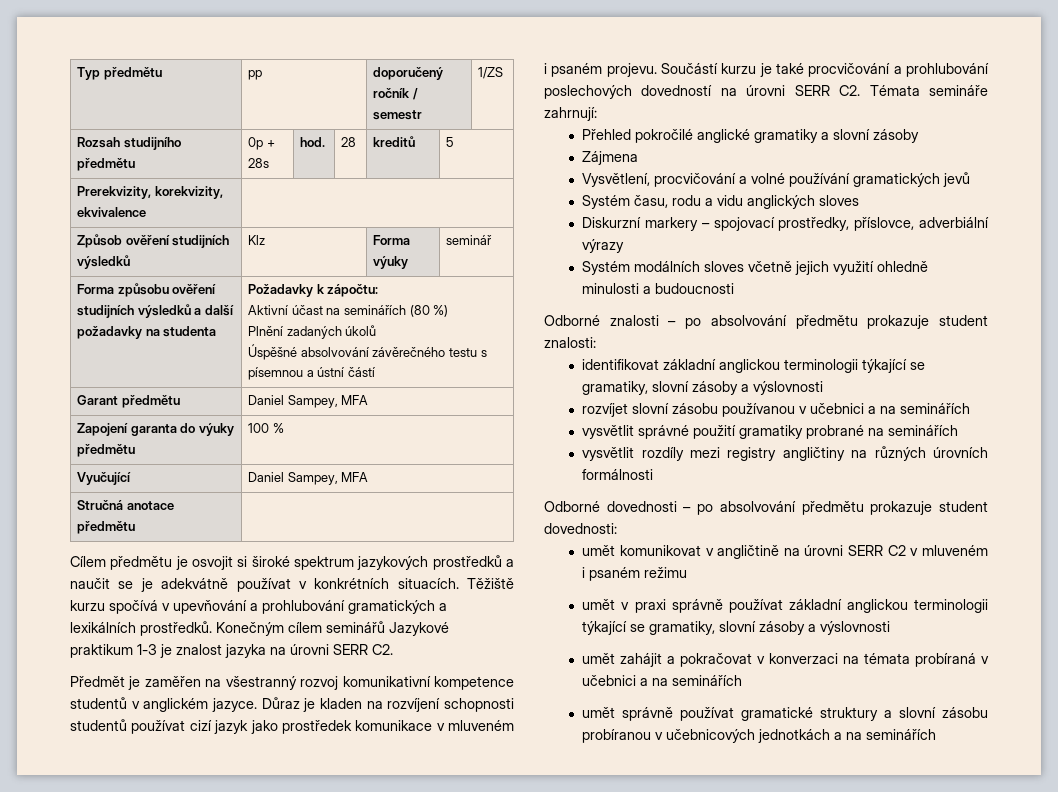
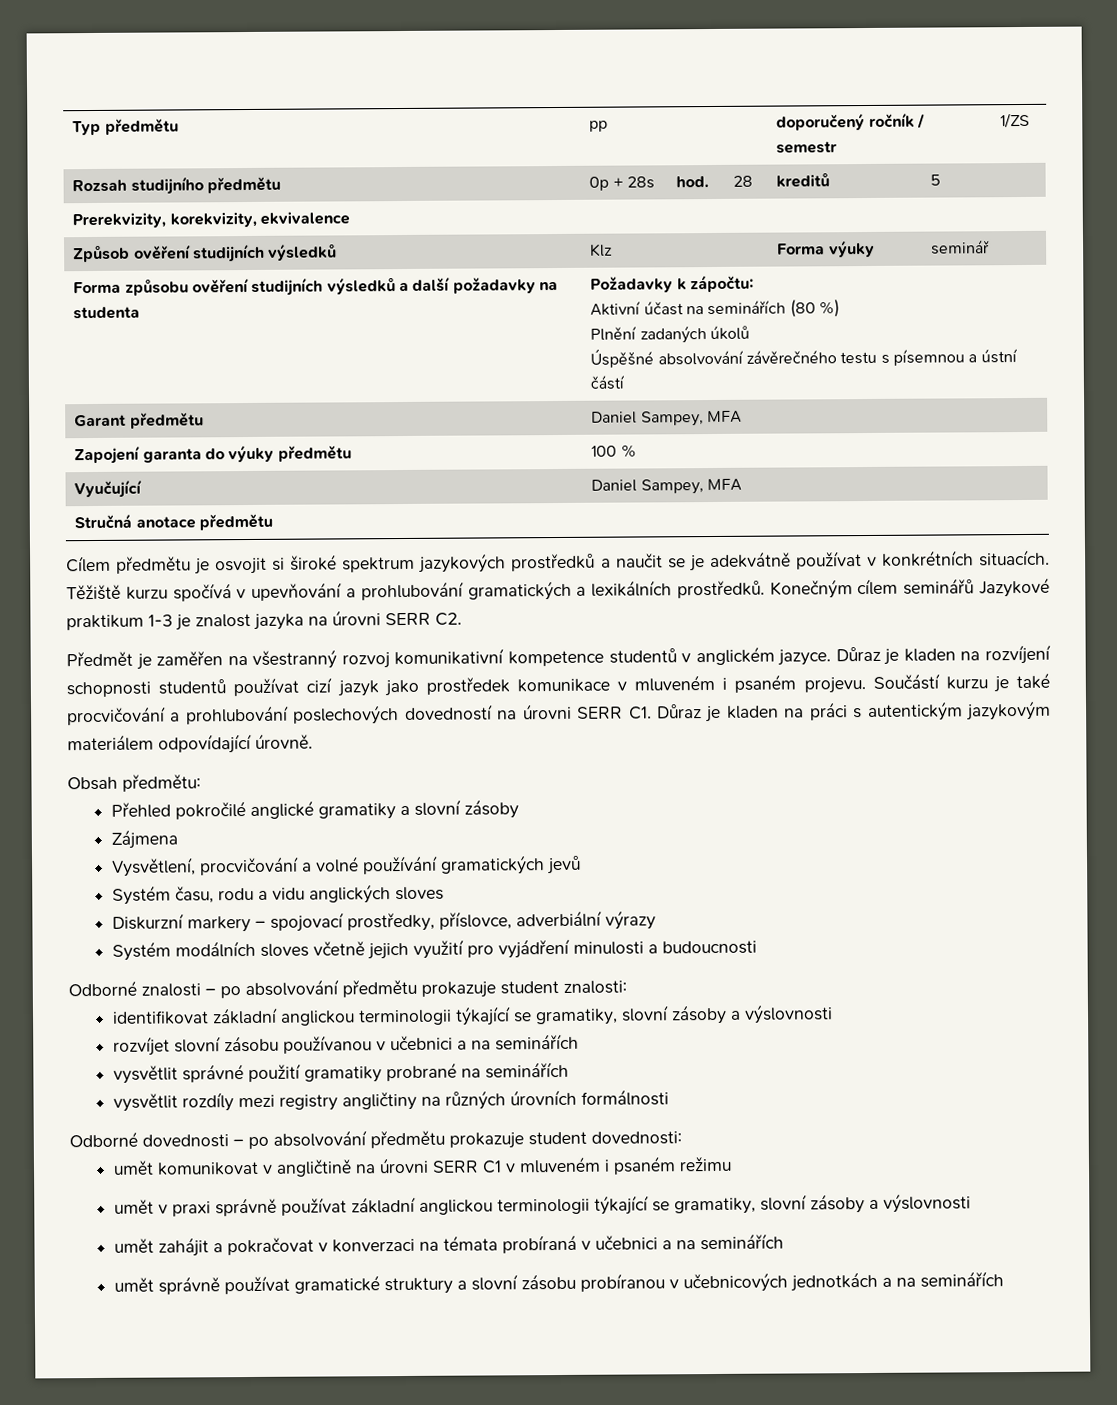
[839,85,988,96] [544,107,597,121] C2. Témata semináře zahrnují: -> [628,700,1051,723] [67,733,313,754] [67,774,201,792] C1. Důraz je kladen na práci s autentickým jazykovým materiálem odpovídající úrovně. // Obsah předmětu:
[877,261,929,272] ohledně -> [466,938,570,959] pro vyjádření
[887,545,906,556] C2 -> [481,1160,502,1174] C1

